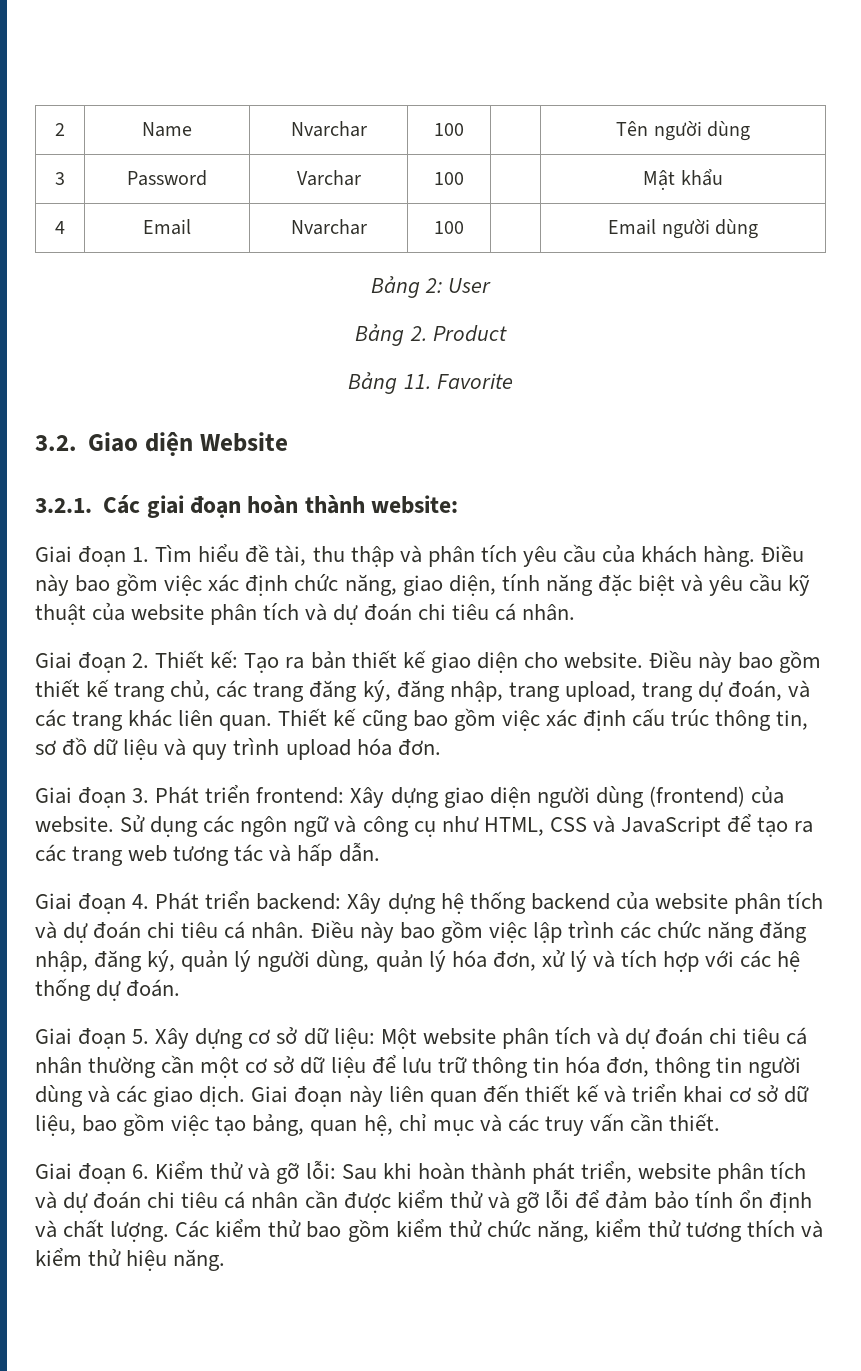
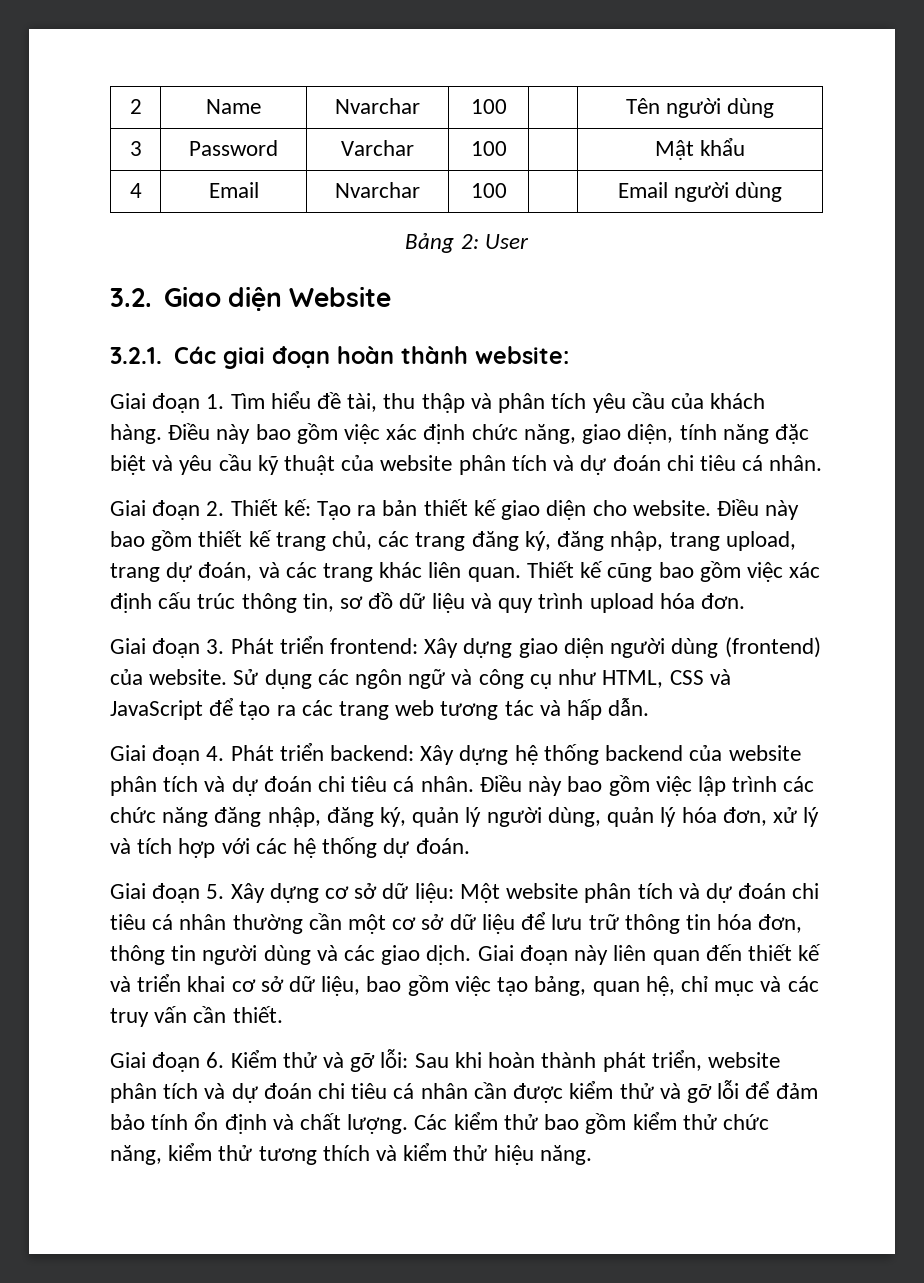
[355,324,507,346] [348,372,513,394] // Bảng 2. Product // Bảng 11. Favorite -> (529, 241) none

